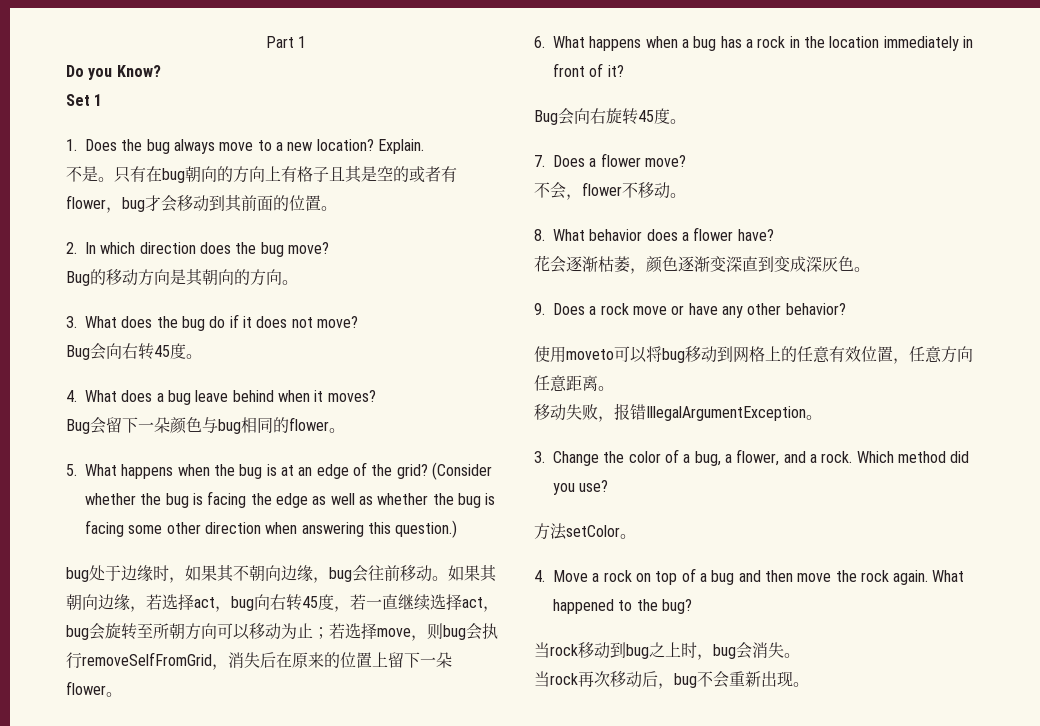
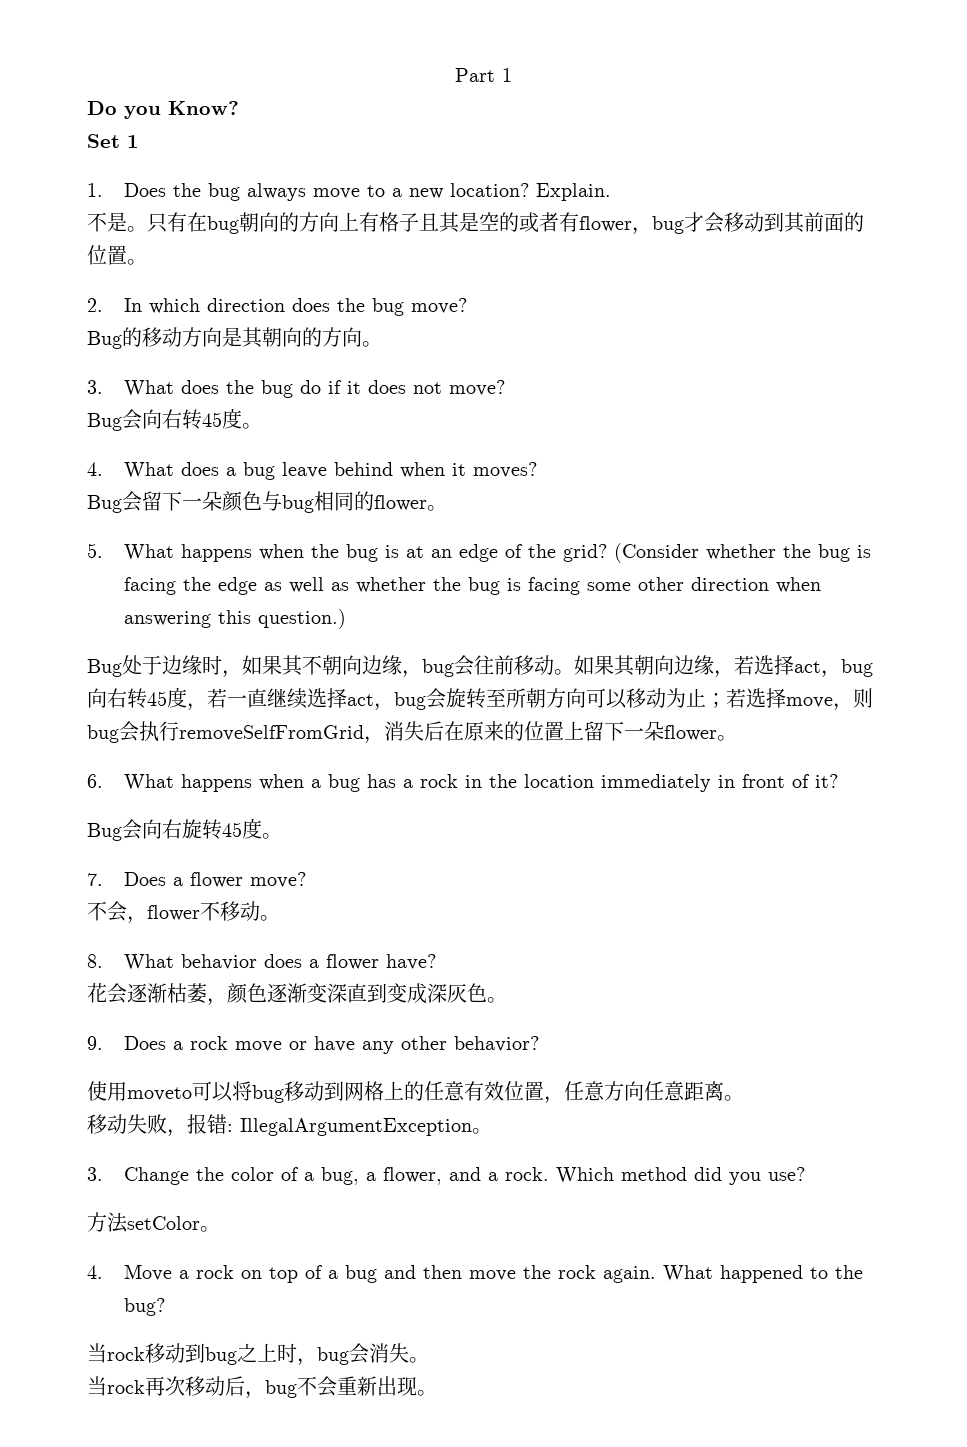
[66,567,89,582] bug -> [87,659,122,677] Bug
(646, 412) none -> [227,1124,233,1132] :

